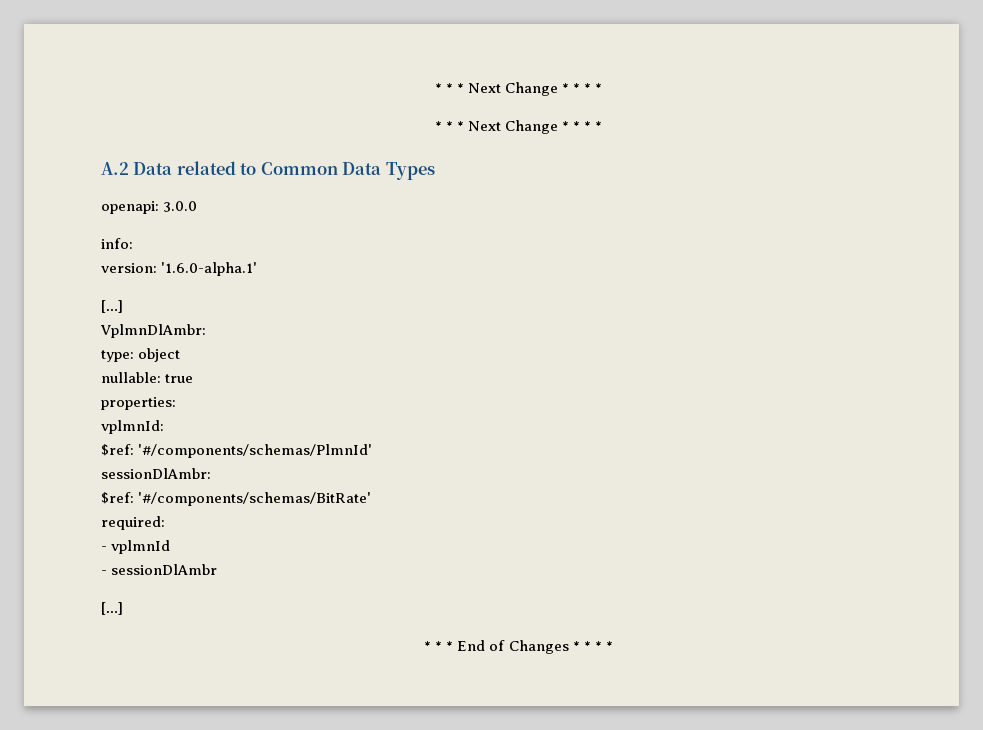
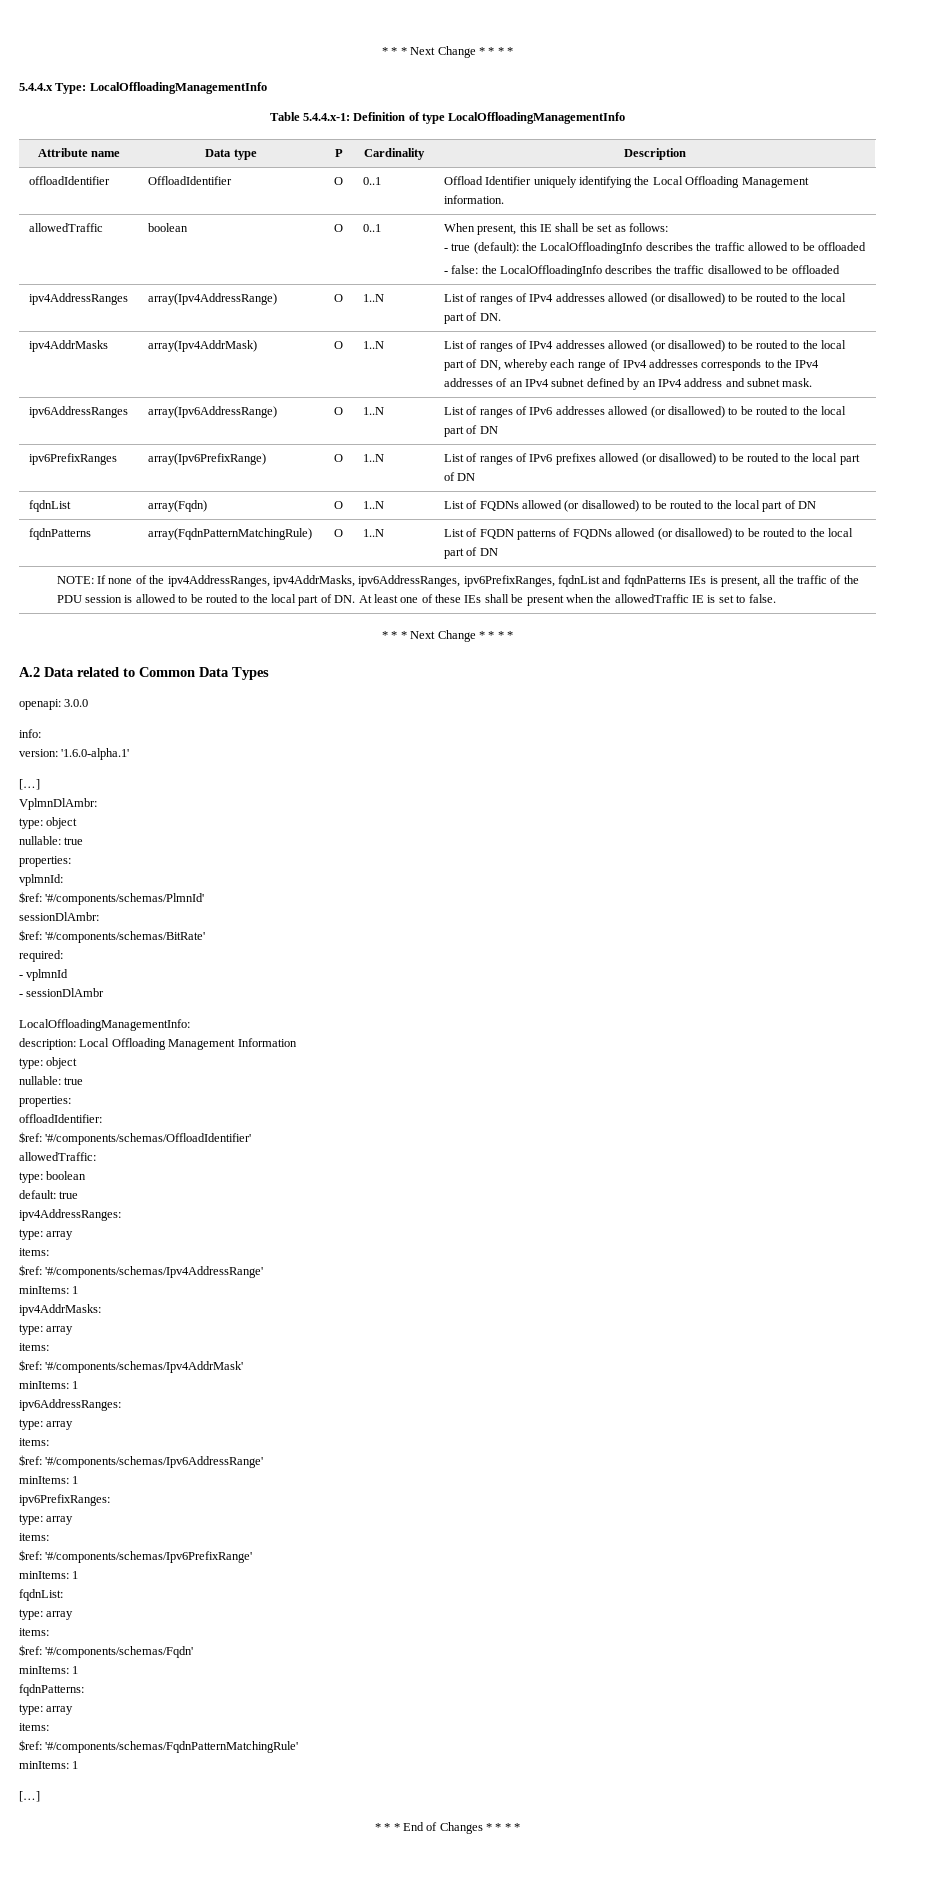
[434,82,603,96] * * * Next Change * * * * -> [382,46,513,58] [19,82,267,94] [269,112,626,124] [37,148,121,157] [205,149,257,160] [334,149,343,157] [364,148,425,160] [624,148,686,160] [28,176,110,185] [147,176,232,185] [334,177,343,185] [362,177,381,185] [443,176,809,188] [443,195,504,204] [28,223,103,232] [147,223,188,232] [334,224,343,232] [362,224,381,232] [443,223,668,235] [443,242,867,254] [443,265,840,277] [28,293,128,305] [147,293,277,305] [334,294,343,302] [362,294,384,302] [443,293,847,305] [443,312,501,324] [28,340,108,352] [147,340,257,352] [334,341,343,349] [362,341,384,349] [443,340,847,352] [443,359,820,371] [443,378,813,390] [28,406,128,418] [147,406,277,418] [334,407,343,415] [362,407,384,415] [443,406,847,418] [443,425,498,437] [28,453,117,465] [147,453,266,465] [334,454,343,462] [362,454,384,462] [443,453,860,465] [443,472,476,481] [28,500,71,512] [147,500,207,512] [334,501,343,509] [362,501,384,509] [443,500,817,512] [28,528,91,540] [147,528,312,540] [334,529,343,537] [362,529,384,537] [443,528,854,540] [443,547,498,559] [56,575,859,587] [56,594,776,606] * * * Next Change * * * * // 5.4.4.x Type: LocalOffloadingManagementInfo // Table 5.4.4.x-1: Definition of type LocalOffloadingManagementInfo // Attribute name | Data type | P | Cardinality | Description // offloadIdentifier | OffloadIdentifier | O | 0..1 | Offload Identifier uniquely identifying the Local Offloading Management information. // allowedTraffic | boolean | O | 0..1 | When present, this IE shall be set as follows: // - true (default): the LocalOffloadingInfo describes the traffic allowed to be offloaded // - false: the LocalOffloadingInfo describes the traffic disallowed to be offloaded // ipv4AddressRanges | array(Ipv4AddressRange) | O | 1..N | List of ranges of IPv4 addresses allowed (or disallowed) to be routed to the local part of DN. // ipv4AddrMasks | array(Ipv4AddrMask) | O | 1..N | List of ranges of IPv4 addresses allowed (or disallowed) to be routed to the local part of DN, whereby each range of IPv4 addresses corresponds to the IPv4 addresses of an IPv4 subnet defined by an IPv4 address and subnet mask. // ipv6AddressRanges | array(Ipv6AddressRange) | O | 1..N | List of ranges of IPv6 addresses allowed (or disallowed) to be routed to the local part of DN // ipv6PrefixRanges | array(Ipv6PrefixRange) | O | 1..N | List of ranges of IPv6 prefixes allowed (or disallowed) to be routed to the local part of DN // fqdnList | array(Fqdn) | O | 1..N | List of FQDNs allowed (or disallowed) to be routed to the local part of DN // fqdnPatterns | array(FqdnPatternMatchingRule) | O | 1..N | List of FQDN patterns of FQDNs allowed (or disallowed) to be routed to the local part of DN // NOTE: If none of the ipv4AddressRanges, ipv4AddrMasks, ipv6AddressRanges, ipv6PrefixRanges, fqdnList and fqdnPatterns IEs is present, all the traffic of the PDU session is allowed to be routed to the local part of DN. At least one of these IEs shall be present when the allowedTraffic IE is set to false.
(218, 569) none -> [19,1019,190,1031] [19,1038,297,1050] [19,1057,78,1069] [19,1076,84,1085] [19,1096,71,1107] [19,1114,102,1123] [19,1132,252,1145] [19,1152,96,1161] [19,1171,87,1183] [19,1190,79,1199] [19,1209,121,1221] [19,1229,74,1240] [19,1248,49,1256] [19,1265,264,1278] [19,1286,79,1294] [19,1304,101,1316] [19,1324,74,1335] [19,1343,49,1351] [19,1360,244,1373] [19,1381,79,1389] [19,1399,121,1411] [19,1419,74,1430] [19,1438,49,1446] [19,1455,264,1468] [19,1476,79,1484] [19,1494,110,1506] [19,1514,74,1525] [19,1533,49,1541] [19,1550,253,1563] [19,1571,79,1579] [19,1589,63,1601] [19,1609,74,1620] [19,1628,49,1636] [19,1645,194,1658] [19,1666,79,1674] [19,1684,84,1696] [19,1704,74,1715] [19,1723,49,1731] [19,1740,299,1753] [19,1761,79,1769] // LocalOffloadingManagementInfo: // description: Local Offloading Management Information // type: object // nullable: true // properties: // offloadIdentifier: // $ref: '#/components/schemas/OffloadIdentifier' // allowedTraffic: // type: boolean // default: true // ipv4AddressRanges: // type: array // items: // $ref: '#/components/schemas/Ipv4AddressRange' // minItems: 1 // ipv4AddrMasks: // type: array // items: // $ref: '#/components/schemas/Ipv4AddrMask' // minItems: 1 // ipv6AddressRanges: // type: array // items: // $ref: '#/components/schemas/Ipv6AddressRange' // minItems: 1 // ipv6PrefixRanges: // type: array // items: // $ref: '#/components/schemas/Ipv6PrefixRange' // minItems: 1 // fqdnList: // type: array // items: // $ref: '#/components/schemas/Fqdn' // minItems: 1 // fqdnPatterns: // type: array // items: // $ref: '#/components/schemas/FqdnPatternMatchingRule' // minItems: 1

